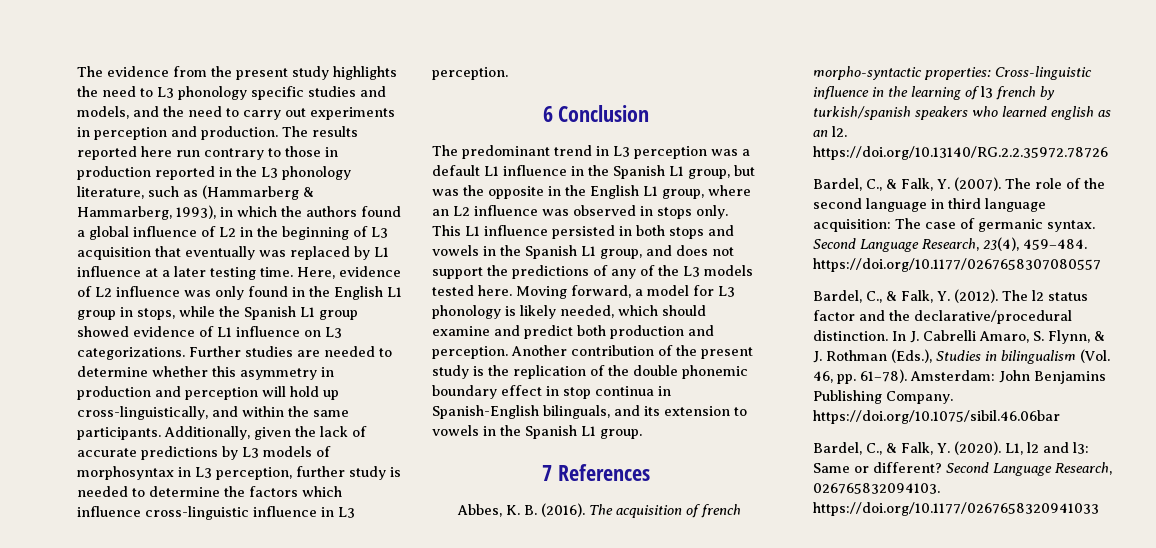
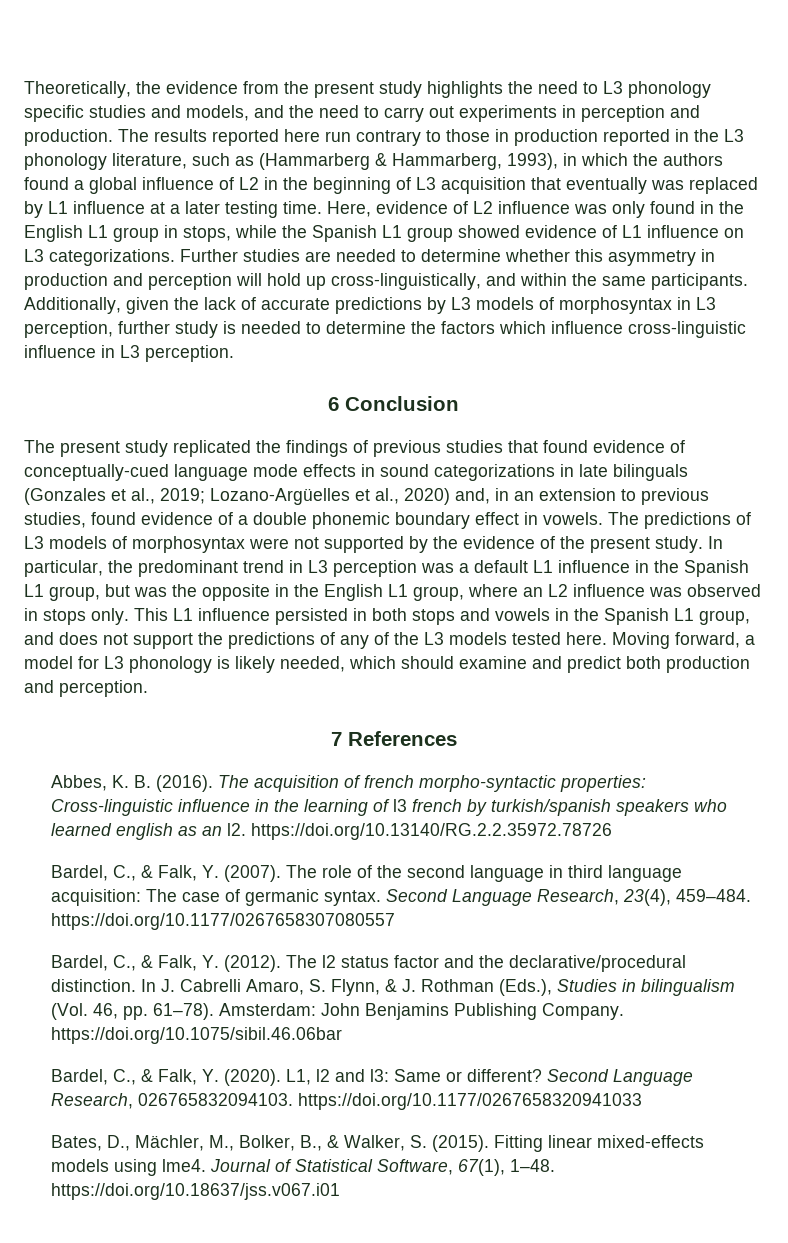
[77,66,103,77] The -> [24,81,161,98] Theoretically, the
(458, 150) none -> [60,440,685,457] [24,464,688,481] [24,488,709,505] [24,512,751,529] [24,536,723,553] [24,560,133,577] present study replicated the findings of previous studies that found evidence of conceptually-cued language mode effects in sound categorizations in late bilinguals (Gonzales et al., 2019; Lozano-Argüelles et al., 2020) and, in an extension to previous studies, found evidence of a double phonemic boundary effect in vowels. The predictions of L3 models of morphosyntax were not supported by the evidence of the present study. In particular, the
[511,345,753,359] [432,365,748,379] [432,385,671,399] [432,405,747,419] [432,425,642,439] Another contribution of the present study is the replication of the double phonemic boundary effect in stop continua in Spanish-English bilinguals, and its extension to vowels in the Spanish L1 group. -> (148, 688) none
(1100, 509) none -> [51,1135,705,1152] [51,1159,556,1176] [51,1183,341,1200] // Bates, D., Mächler, M., Bolker, B., & Walker, S. (2015). Fitting linear mixed-effects models using lme4. Journal of Statistical Software, 67(1), 1–48. https://doi.org/10.18637/jss.v067.i01

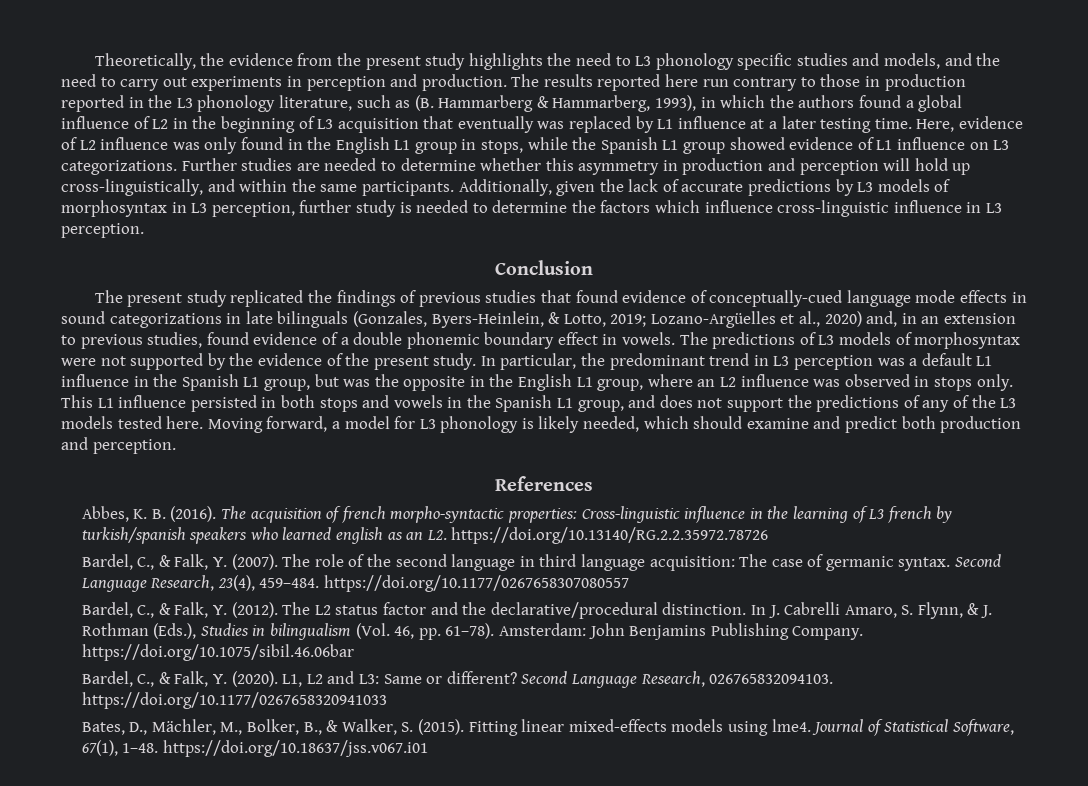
[259,153,370,170] (Hammarberg -> [414,95,534,112] (B. Hammarberg
[328,397,339,411] 6 -> (144, 230) none
[24,488,155,505] (Gonzales et al., -> [352,311,606,328] (Gonzales, Byers-Heinlein, & Lotto,
[330,732,342,746] 7 -> (176, 446) none
[393,799,408,812] l3 -> [868,509,885,519] L3
[227,823,247,836] l2. -> [426,530,447,540] L2.
[322,955,337,968] l2 -> [314,605,331,615] L2
[316,1069,390,1082] l2 and l3: -> [306,671,379,684] L2 and L3:

